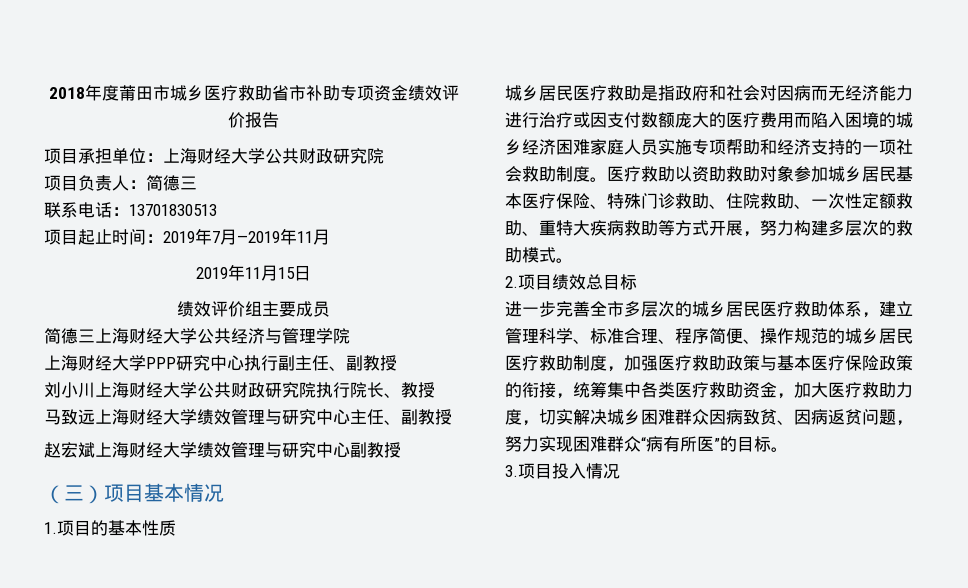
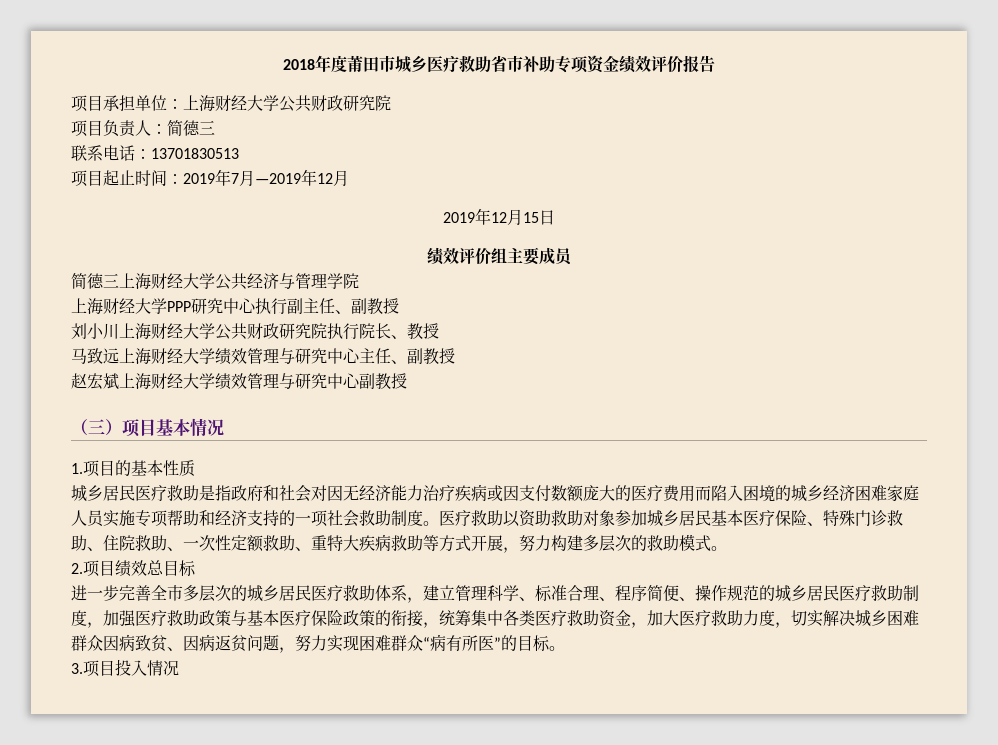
[297,231,313,243] 11 -> [317,173,333,184] 12
[245,267,261,279] 11 -> [491,212,507,223] 12
[794,85,828,101] 病而 -> (343, 493) none
[505,112,573,128] 进行治疗 -> [423,484,487,502] 治疗疾病

